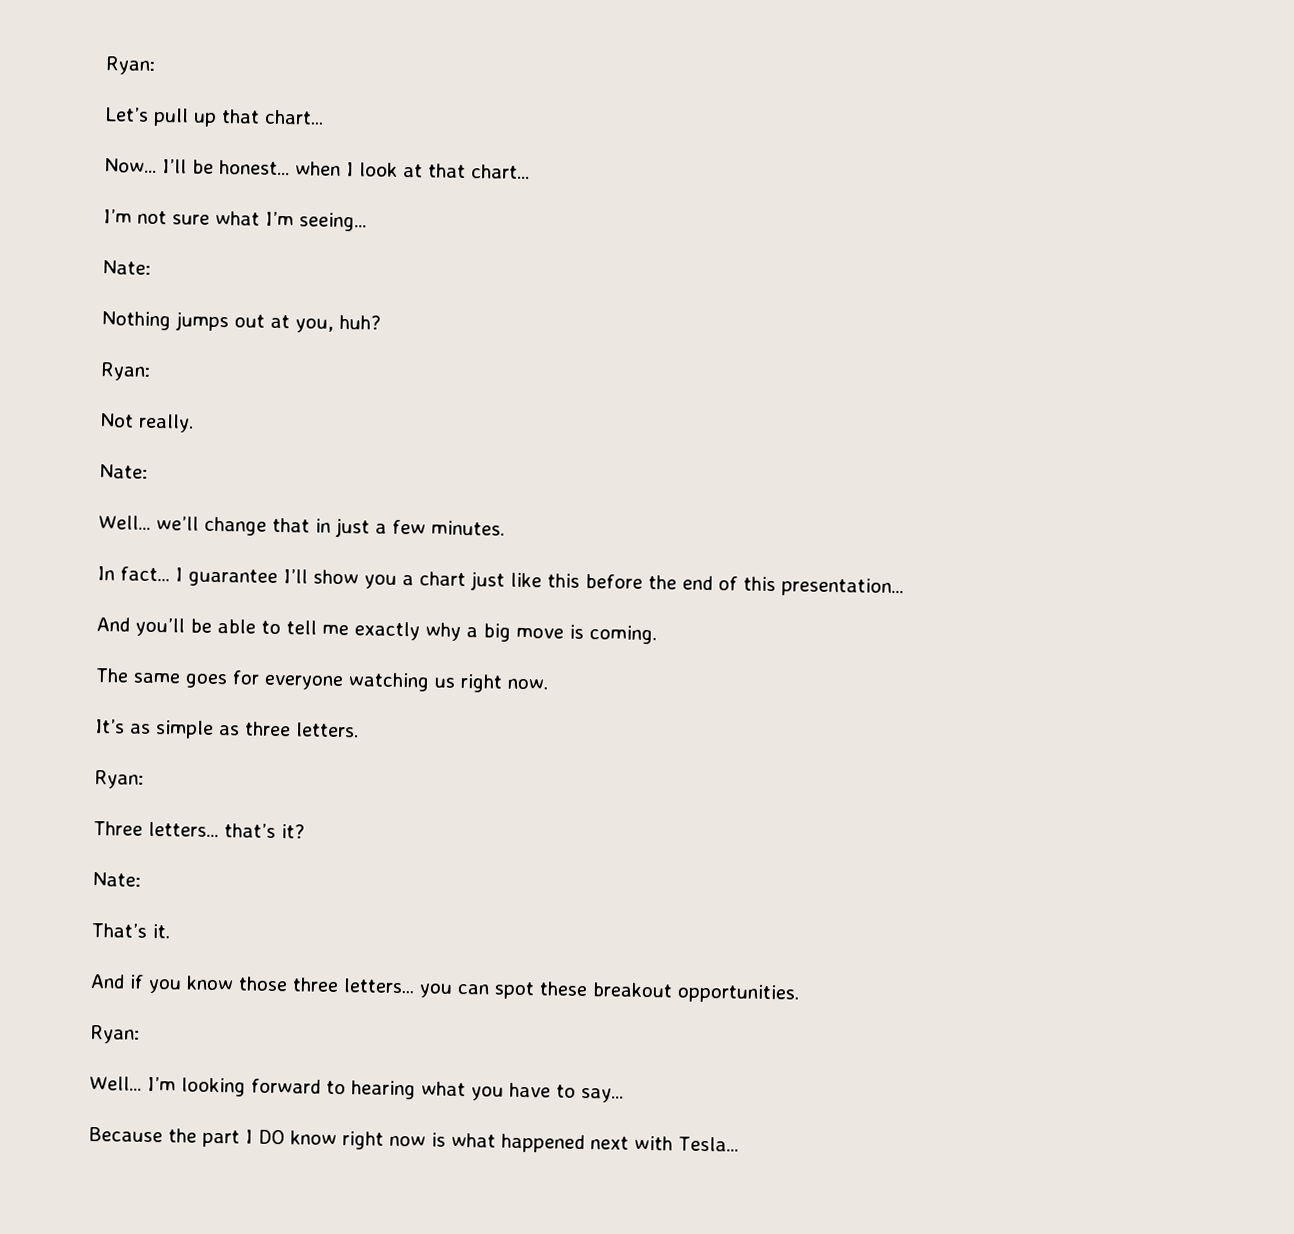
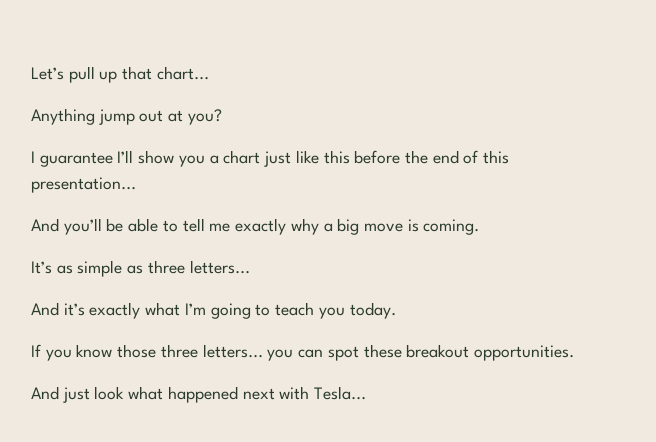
[105,56,156,75] Ryan: // -> (31, 73) none
[104,158,530,180] [103,209,367,232] [102,260,151,275] [101,311,381,333] [100,362,151,381] [100,413,194,433] [99,464,148,479] [98,515,505,538] [97,566,170,582] Now... I’ll be honest... when I look at that chart... // I’m not sure what I’m seeing... // Nate: // Nothing jumps out at you, huh? // Ryan: // Not really. // Nate: // Well... we’ll change that in just a few minutes. // In fact... -> [31,108,222,125] Anything jump out at you? //
[95,668,548,693] // The same goes for everyone watching us right now. -> (480, 227) none
[296,722,359,738] [94,770,144,789] [93,821,305,839] [92,872,141,887] [91,923,170,939] [90,974,144,989] letters. // Ryan: // Three letters... that’s it? // Nate: // That’s it. // And if -> [189,260,250,274] [31,302,396,319] [31,344,41,357] letters... // And it’s exactly what I’m going to teach you today. // If
[90,1025,140,1044] [89,1076,624,1103] [88,1127,446,1150] Ryan: // Well... I’m looking forward to hearing what you have to say... // Because the part I DO know right now is -> [31,386,125,403] And just look

